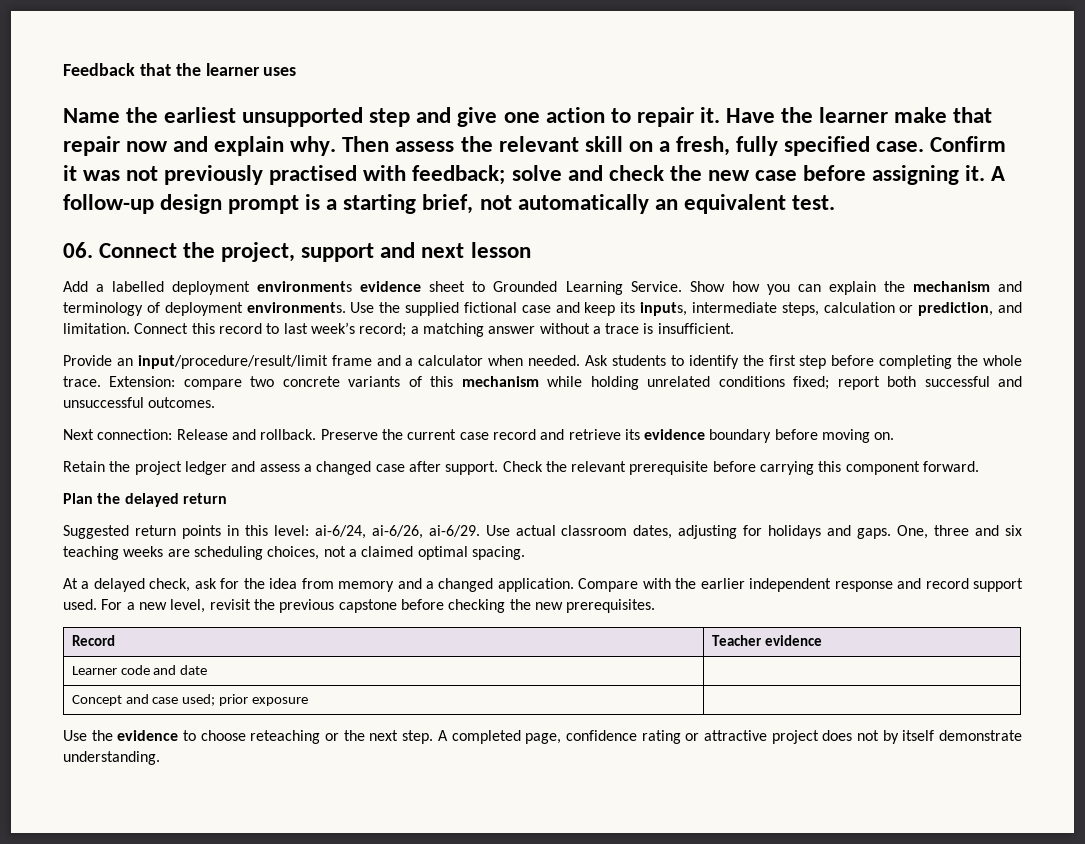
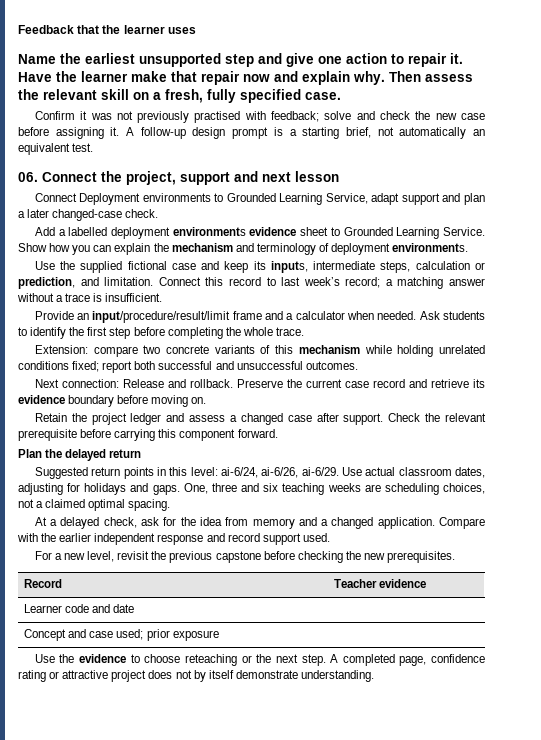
(925, 146) none -> (341, 96) //
(531, 250) none -> [34,193,485,205] [18,209,159,221] // Connect Deployment environments to Grounded Learning Service, adapt support and plan a later changed-case check.
(346, 307) none -> (469, 247) //
(101, 381) none -> (304, 331) //
(97, 604) none -> (330, 537) //

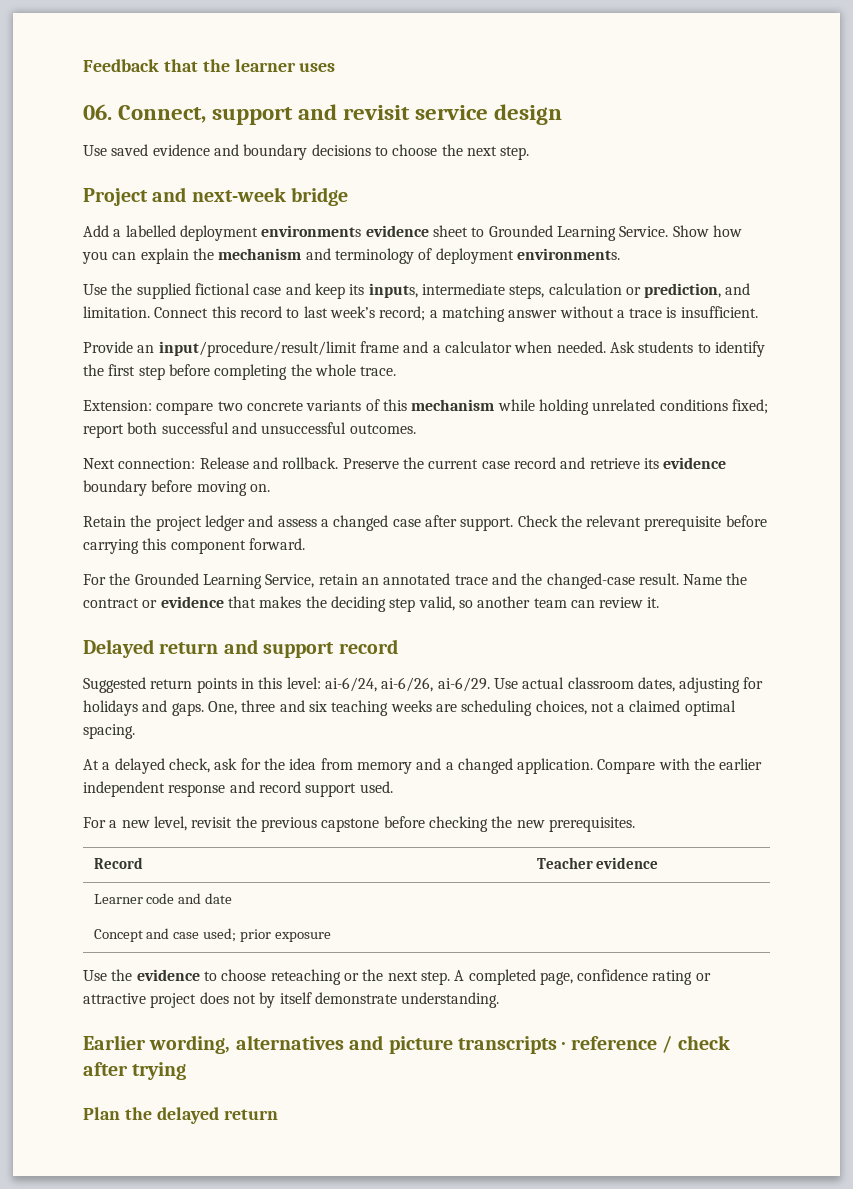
[18,53,463,67] [18,71,473,85] [18,89,341,103] [34,111,485,123] [18,127,485,139] [18,143,94,155] [18,171,339,185] [34,193,485,205] [18,209,159,221] Name the earliest unsupported step and give one action to repair it. Have the learner make that repair now and explain why. Then assess the relevant skill on a fresh, fully specified case. // Confirm it was not previously practised with feedback; solve and check the new case before assigning it. A follow-up design prompt is a starting brief, not automatically an equivalent test. // 06. Connect the project, support and next lesson // Connect Deployment environments to Grounded Learning Service, adapt support and plan a later changed-case check. -> [83,104,563,125] [83,144,530,160] [83,187,349,206] 06. Connect, support and revisit service design // Use saved evidence and boundary decisions to choose the next step. // Project and next-week bridge
[18,449,142,461] Plan the delayed return -> [83,573,748,589] [83,596,660,612] [83,639,398,658] For the Grounded Learning Service, retain an annotated trace and the changed-case result. Name the contract or evidence that makes the deciding step valid, so another team can review it. // Delayed return and support record
(374, 676) none -> [83,1035,730,1054] [83,1062,187,1080] [83,1107,278,1124] // Earlier wording, alternatives and picture transcripts · reference / check after trying // Plan the delayed return

